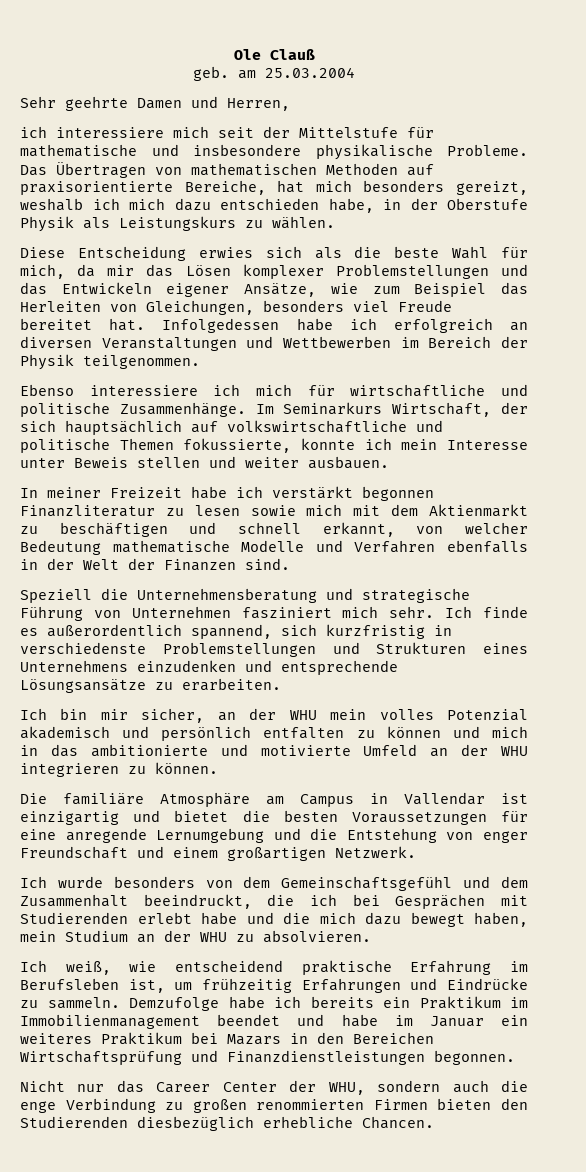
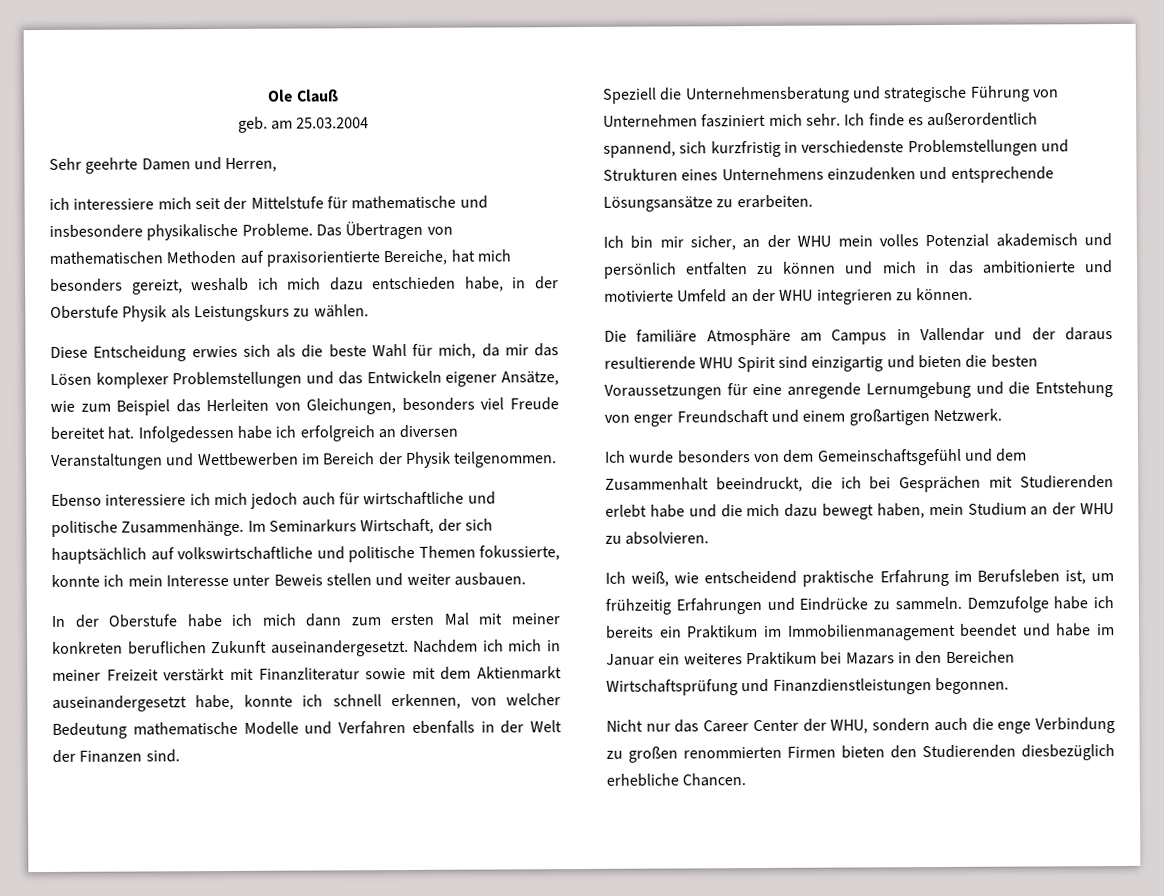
(292, 390) none -> [250,492,336,509] jedoch auch
[47,486,434,501] [20,504,528,517] [20,522,395,537] meiner Freizeit habe ich verstärkt begonnen Finanzliteratur zu lesen sowie mich mit dem Aktienmarkt zu beschäftigen und schnell erkannt, -> [74,612,561,628] [52,639,561,657] [52,666,562,682] [52,693,462,712] der Oberstufe habe ich mich dann zum ersten Mal mit meiner konkreten beruflichen Zukunft auseinandergesetzt. Nachdem ich mich in meiner Freizeit verstärkt mit Finanzliteratur sowie mit dem Aktienmarkt auseinandergesetzt habe, konnte ich schnell erkennen,
[501,793,528,804] ist -> [994,327,1113,341] [604,355,808,373] und der daraus resultierende WHU Spirit sind
[174,810,229,822] bietet -> [917,354,962,369] bieten

